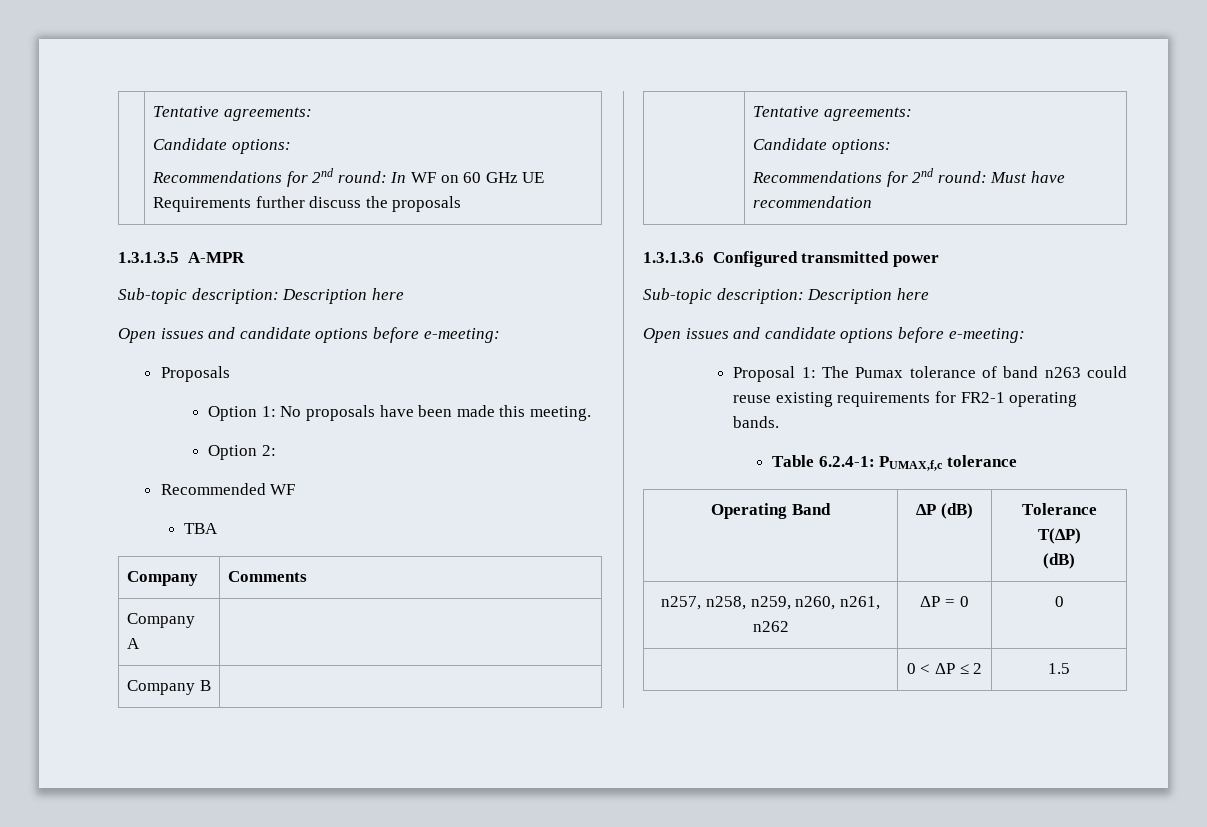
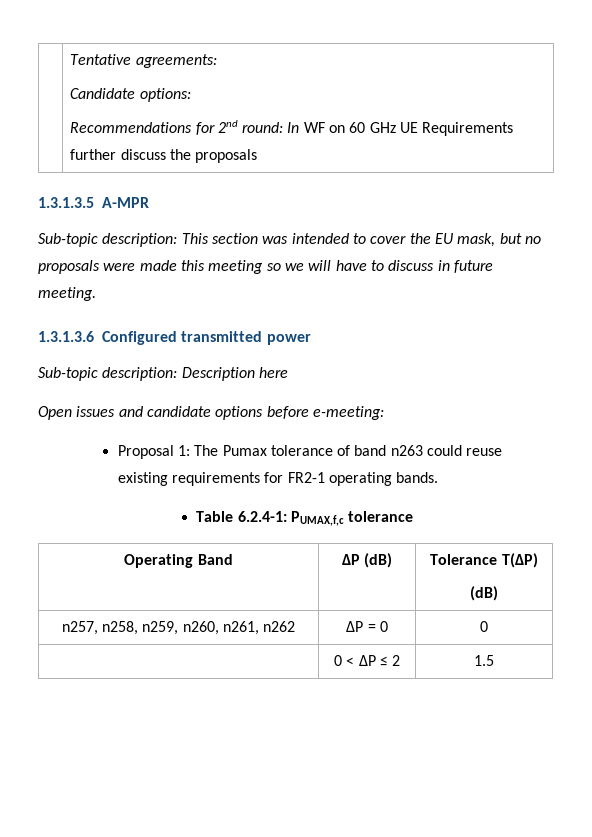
[282,288,404,304] [118,327,500,343] [160,366,230,382] [208,405,591,421] [208,445,276,460] [160,483,296,495] [184,523,219,534] [127,571,199,586] [228,571,308,582] [127,613,196,628] [127,638,141,649] [127,680,211,695] [753,106,912,121] [753,138,891,154] [752,168,1066,187] [753,196,873,208] Description here // Open issues and candidate options before e-meeting: // Proposals // Option 1: No proposals have been made this meeting. // Option 2: // Recommended WF // TBA // Company | Comments // Company A | // Company B | // | Tentative agreements: // Candidate options: // Recommendations for 2nd round: Must have recommendation -> [181,233,541,247] [38,260,493,274] [38,287,96,301] This section was intended to cover the EU mask, but no proposals were made this meeting so we will have to discuss in future meeting.

